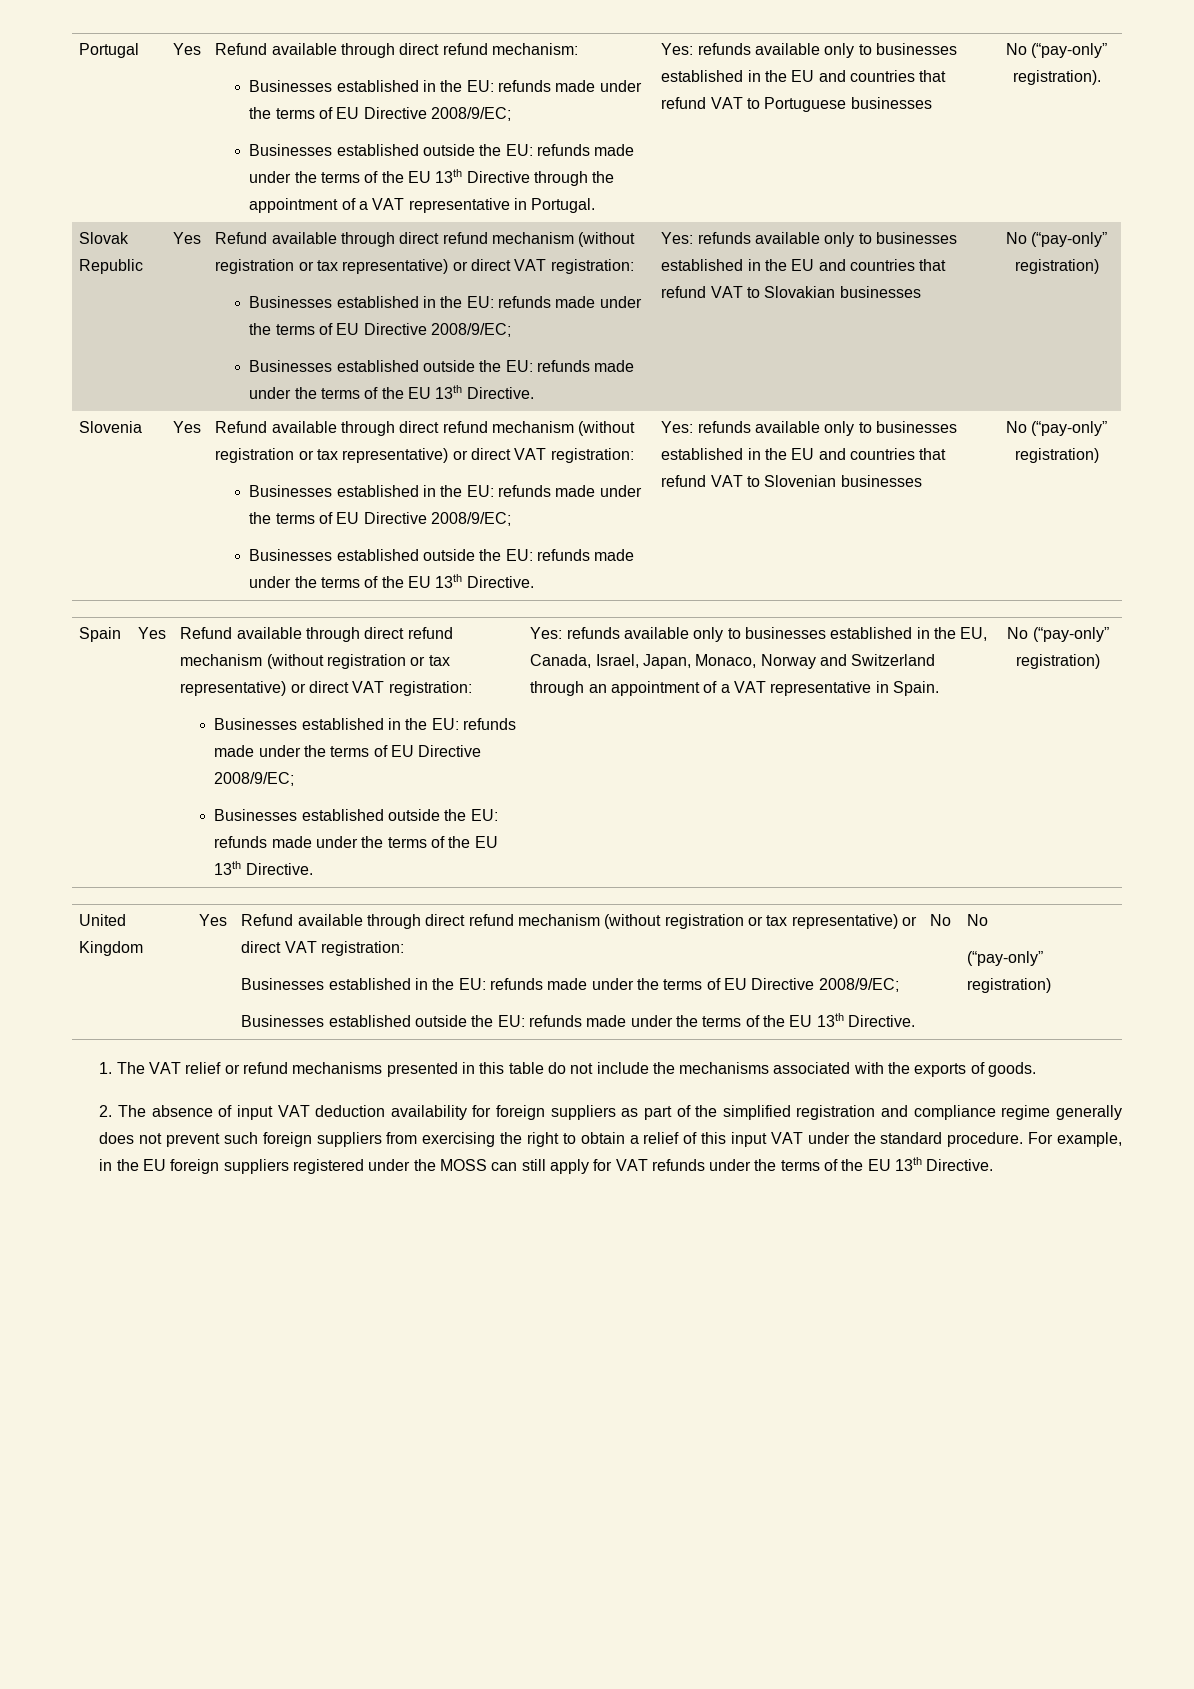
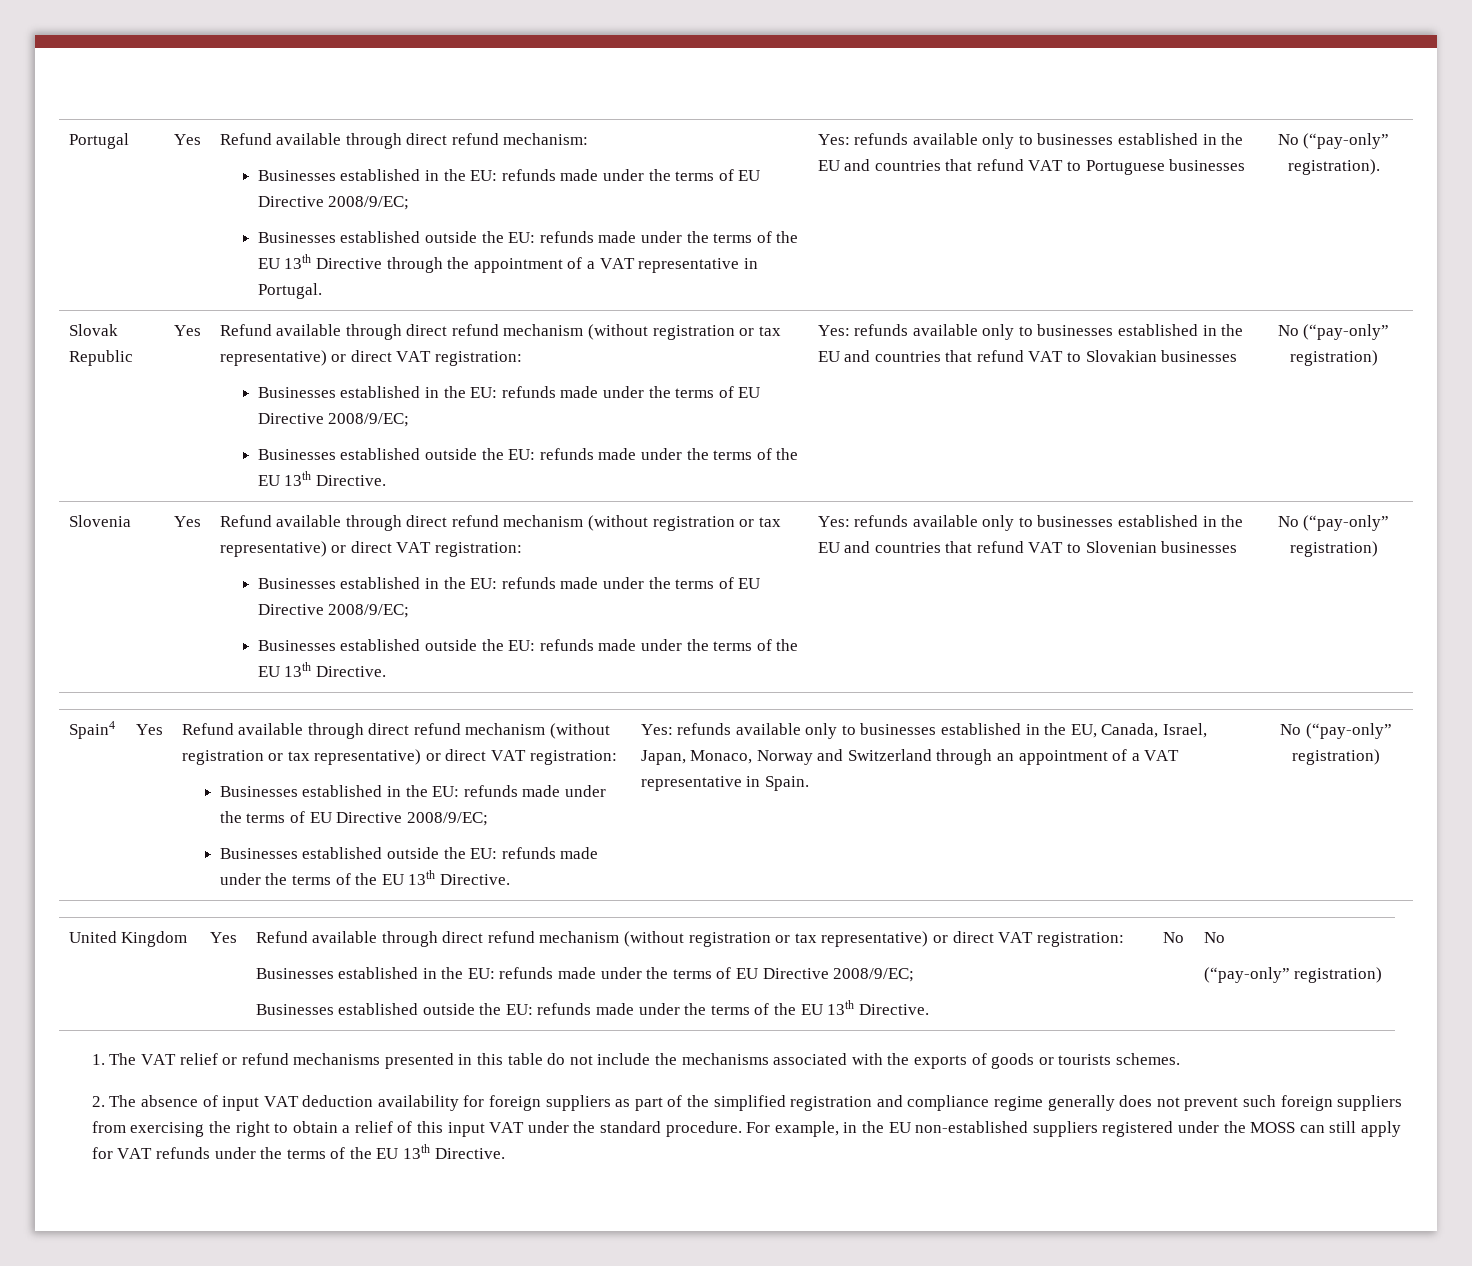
[79,627,122,642] Spain -> [68,721,115,739] Spain4
[988,1062,1037,1077] goods. -> [991,1053,1180,1069] goods or tourists schemes.
[170,1159,220,1174] foreign -> [915,1121,1029,1133] non-established

